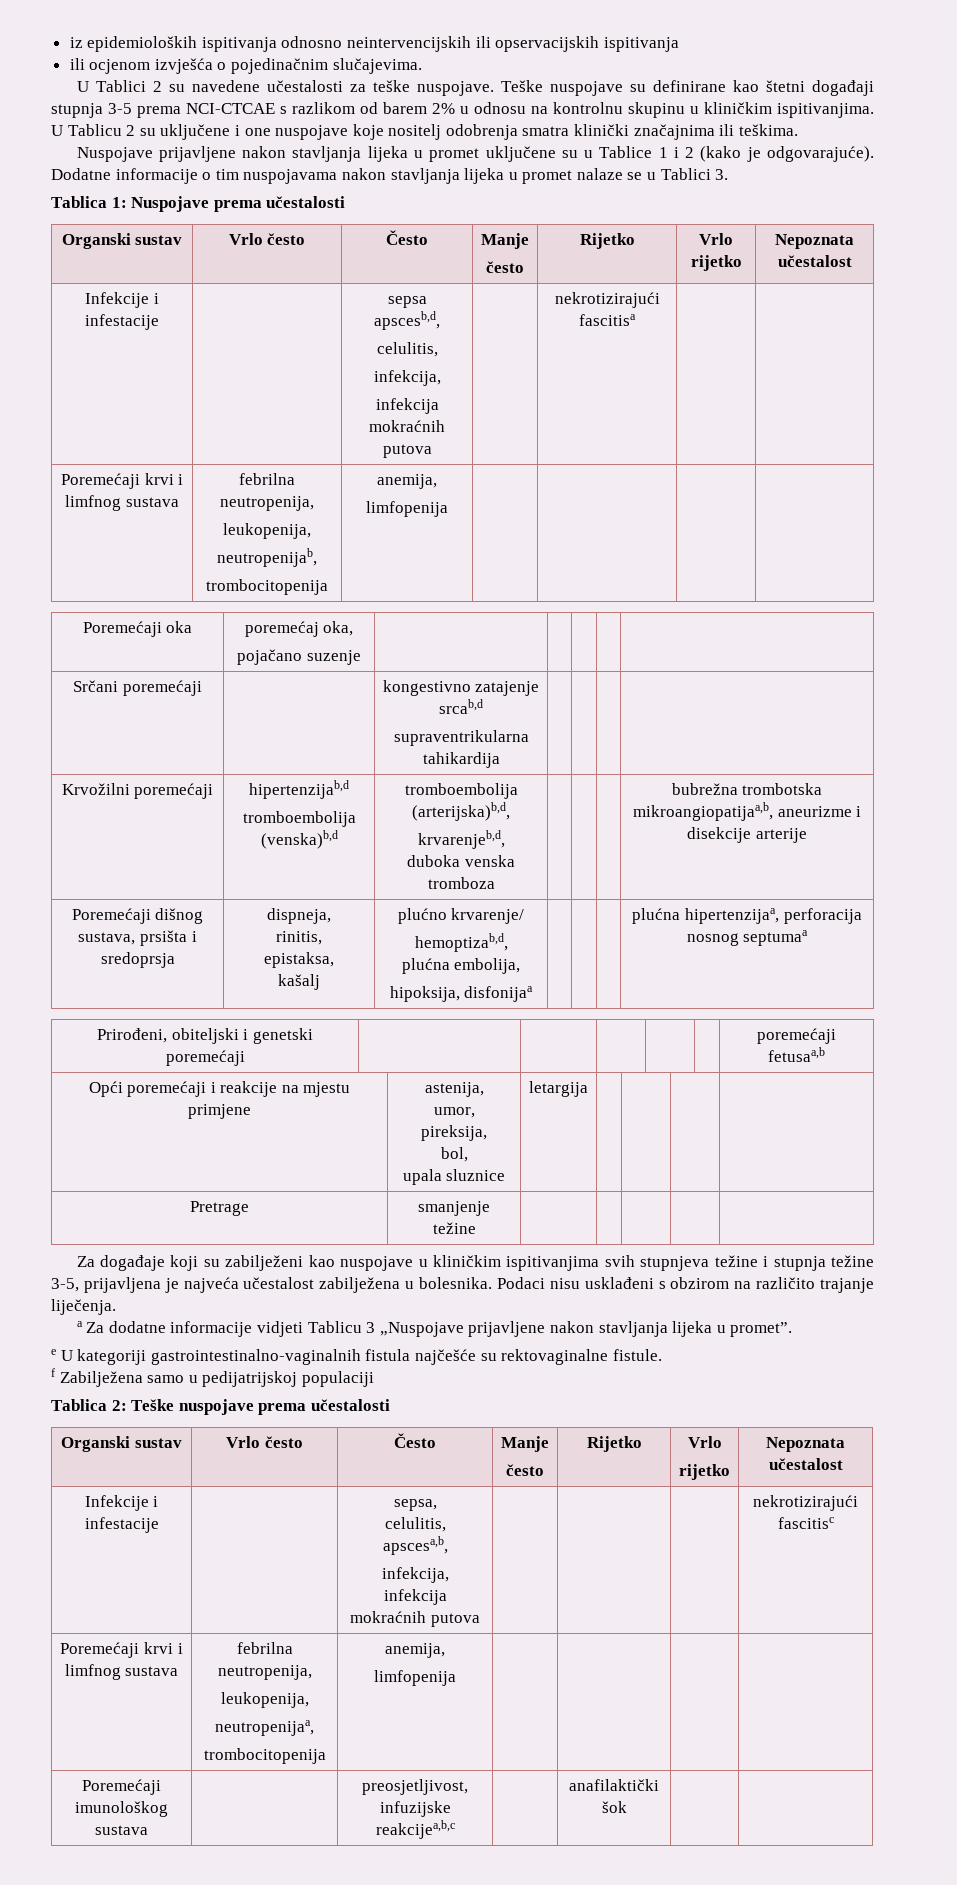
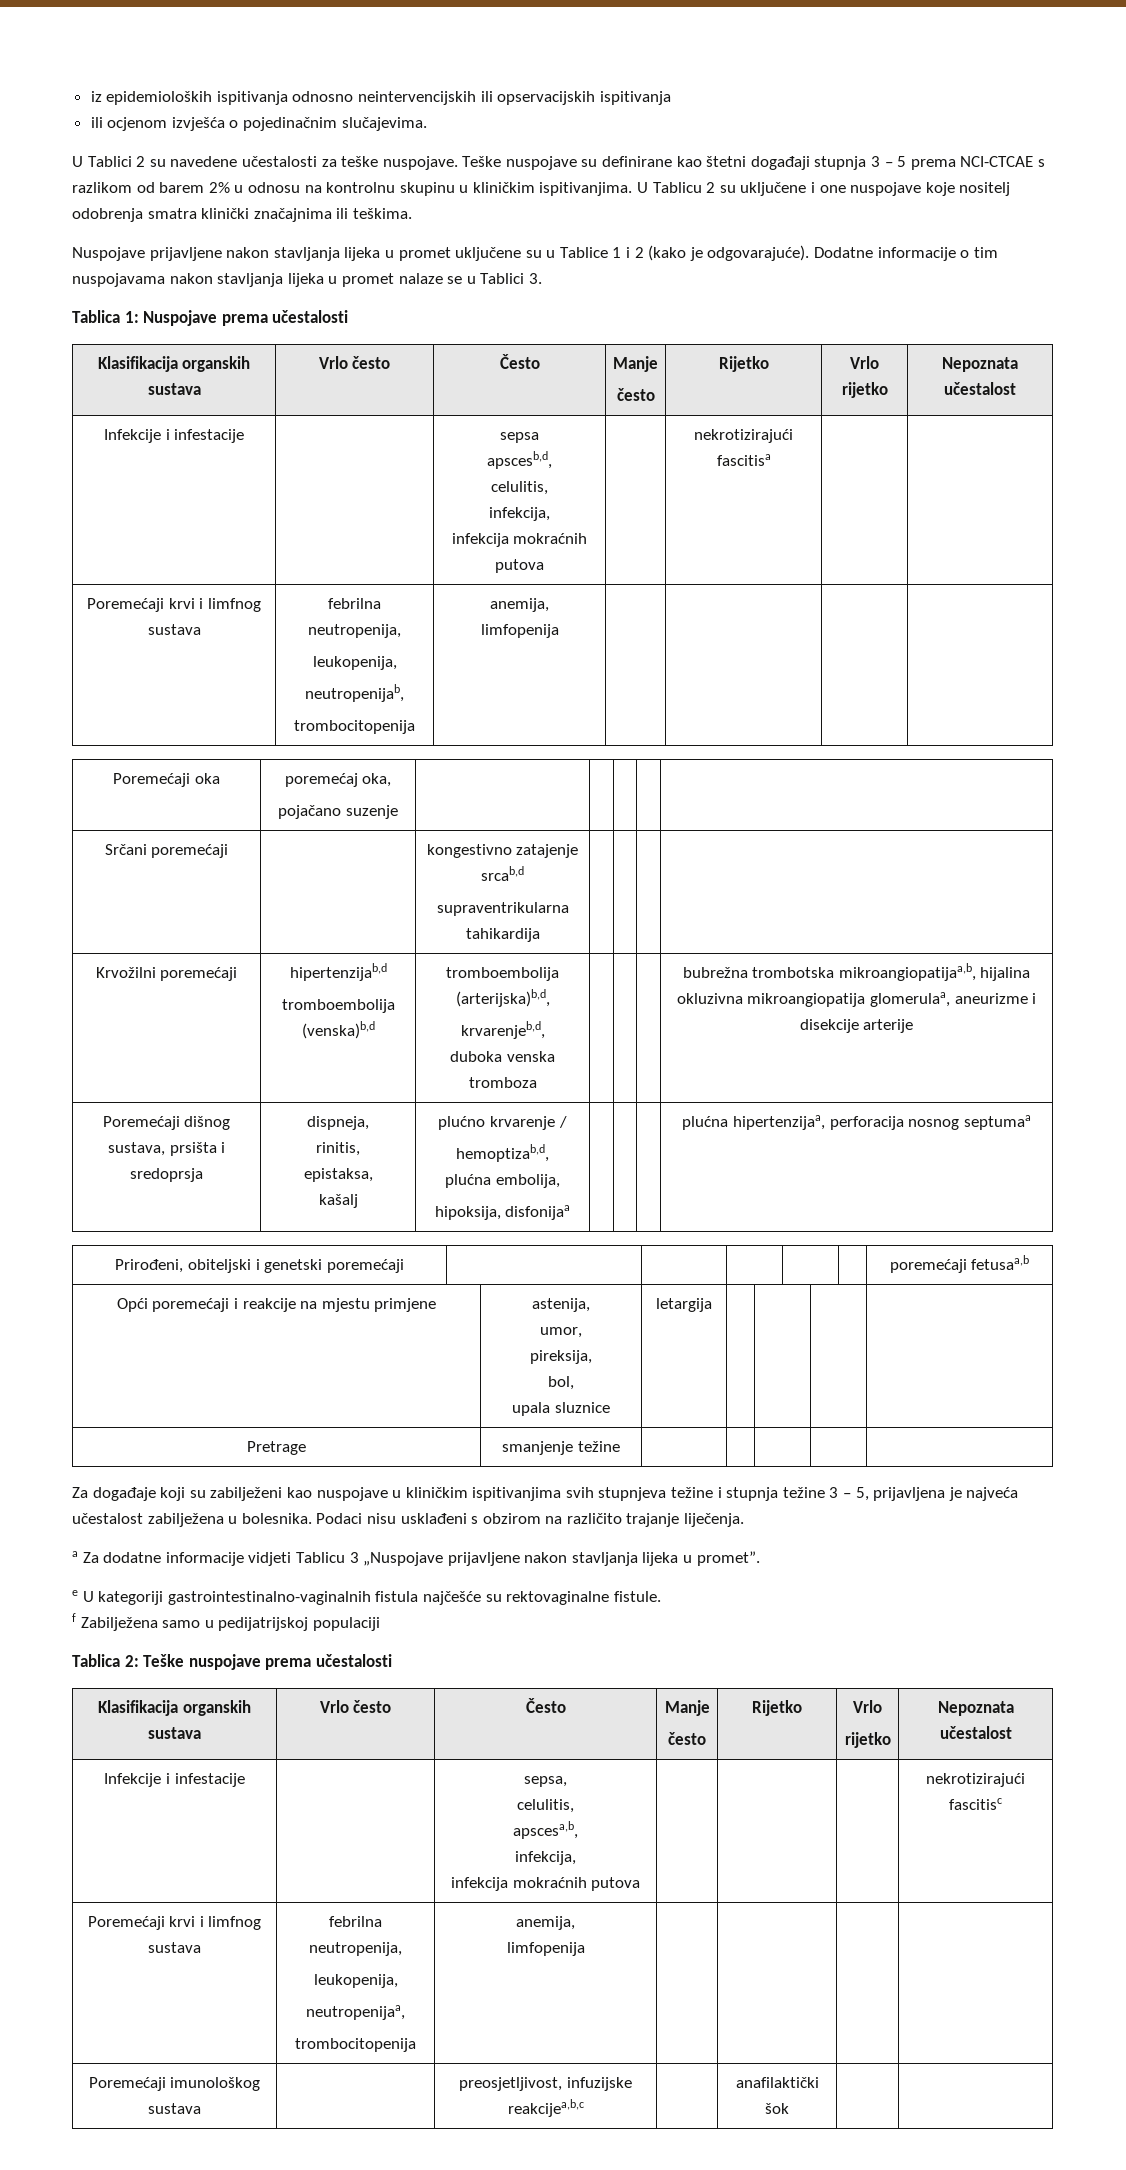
[108,103,132,114] 3-5 -> [871,156,907,167] 3 – 5
[61,233,183,249] Organski sustav -> [97,356,251,372] [147,383,201,395] Klasifikacija organskih sustava
(773, 811) none -> [980,967,1031,981] [676,992,950,1007] hijalina okluzivna mikroangiopatija glomerulaa,
[451,908,525,924] krvarenje/ -> [490,1116,567,1130] krvarenje /
[51,1278,79,1292] 3-5, -> [829,1487,869,1501] 3 – 5,
[61,1436,182,1452] Organski sustav -> [98,1700,251,1716] [148,1727,201,1739] Klasifikacija organskih sustava

